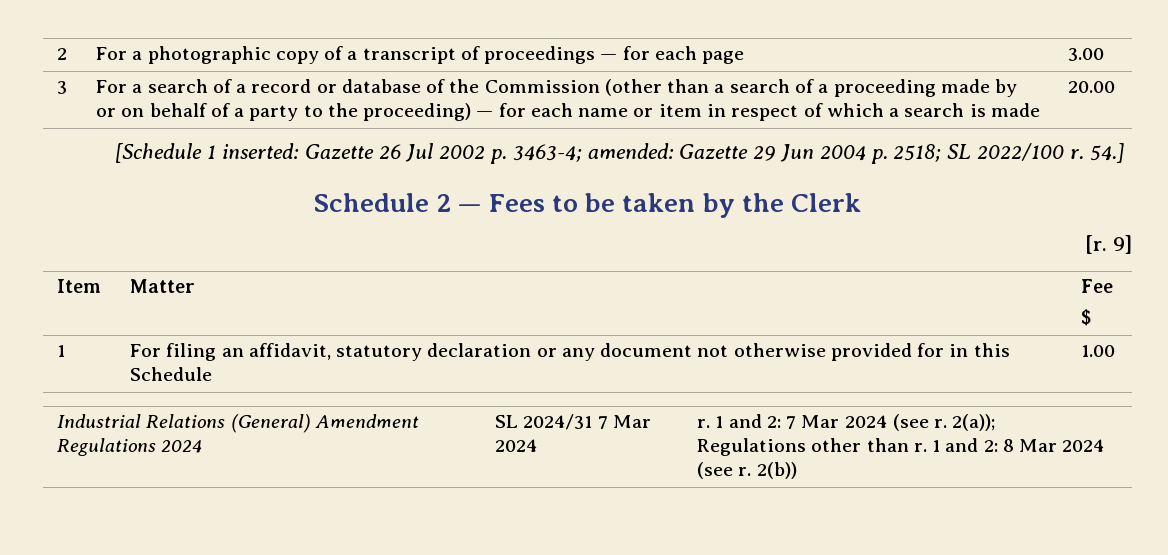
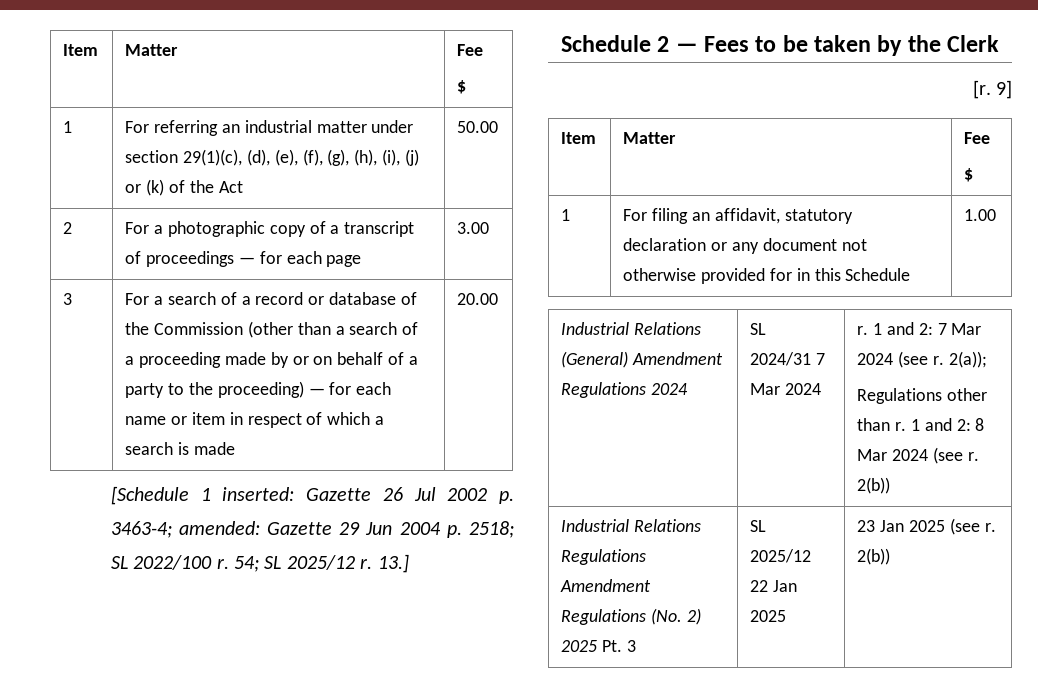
(57, 54) none -> [63,44,99,56] [125,44,179,56] [457,44,484,56] [457,80,467,94] [63,121,73,133] [125,120,414,136] [125,149,419,166] [125,179,243,196] [457,121,499,133] Item | Matter | Fee // $ // 1 | For referring an industrial matter under section 29(1)(c), (d), (e), (f), (g), (h), (i), (j) or (k) of the Act | 50.00 //
[1089,143,1124,163] 54.] -> [233,554,409,573] 54; SL 2025/12 r. 13.]
(797, 470) none -> [561,519,701,532] [561,549,647,565] [560,579,652,592] [561,608,701,625] [561,640,636,652] [750,520,767,532] [750,549,812,563] [750,580,797,592] [750,610,787,622] [857,518,996,535] [857,548,891,565] // Industrial Relations Regulations Amendment Regulations (No. 2) 2025 Pt. 3 | SL 2025/12 22 Jan 2025 | 23 Jan 2025 (see r. 2(b))

